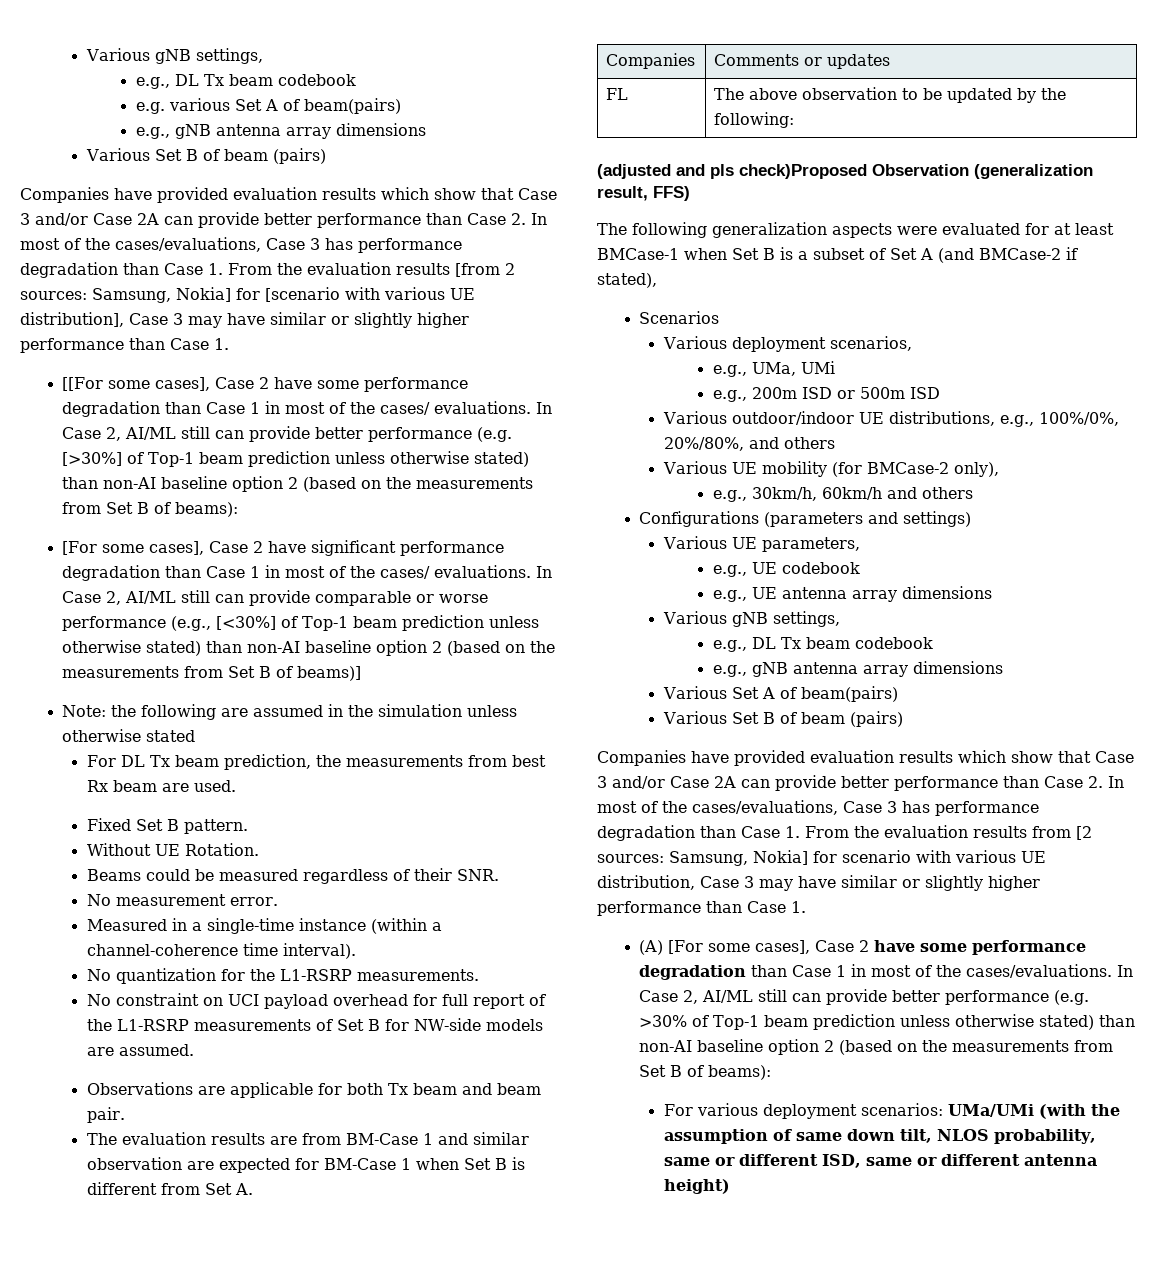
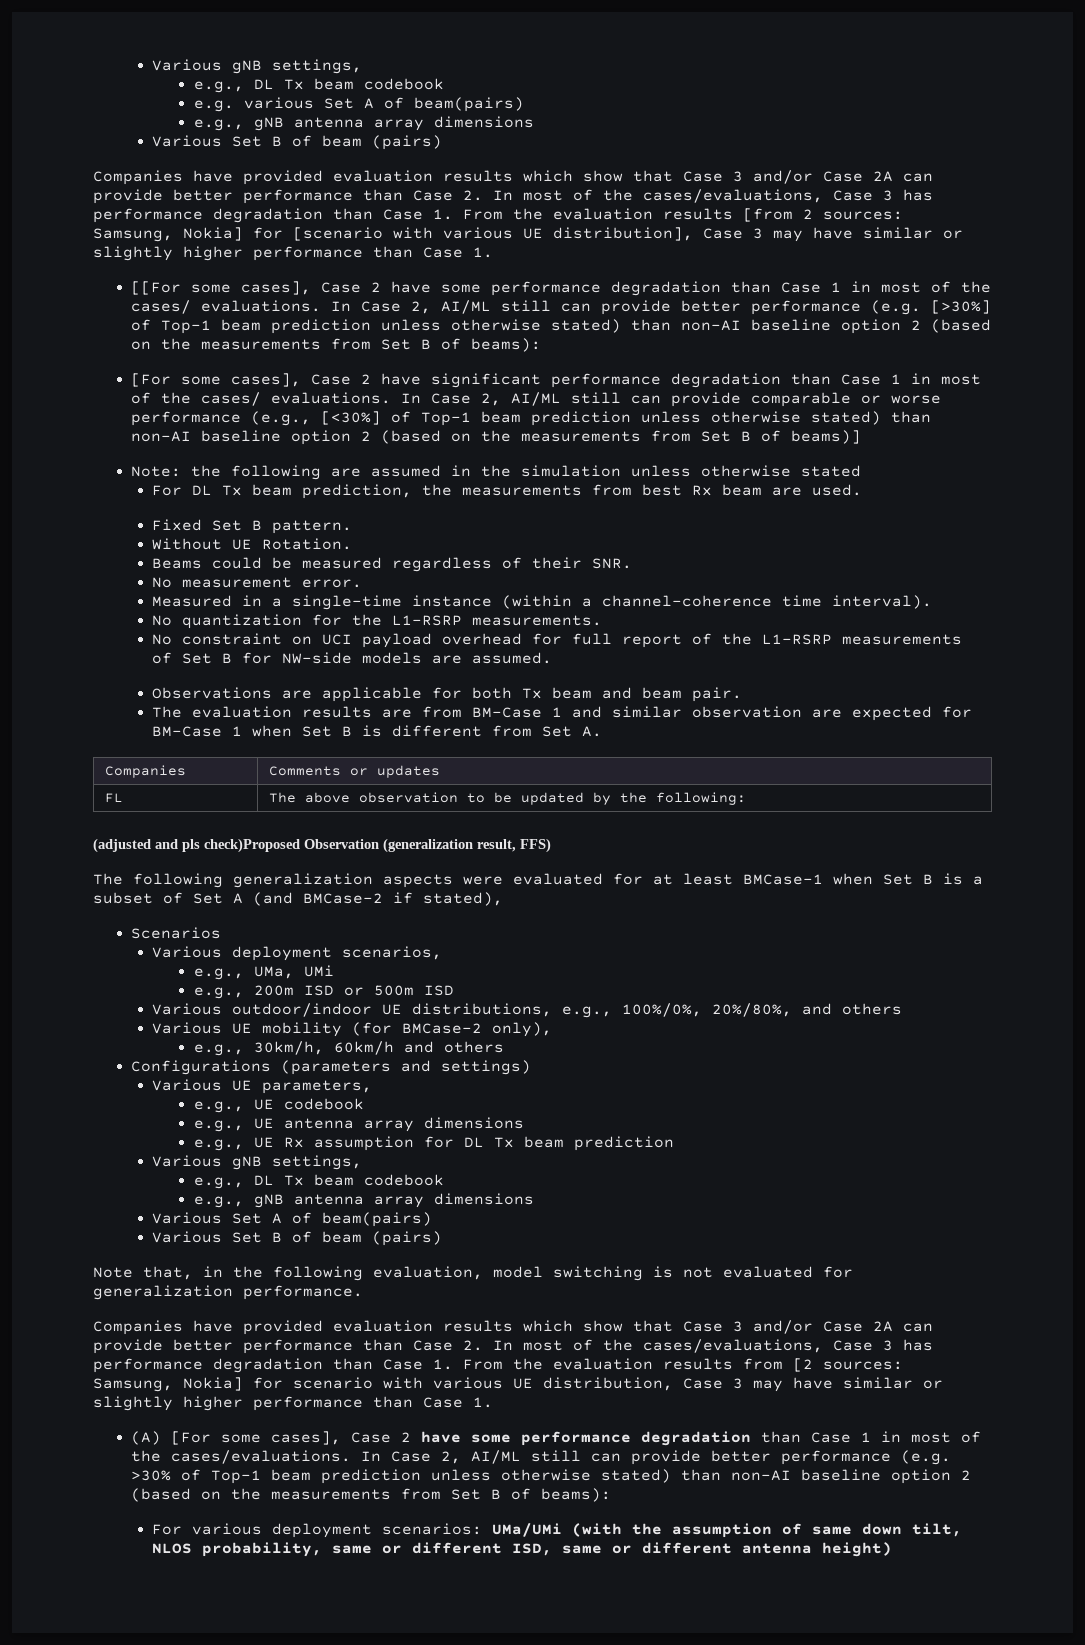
(992, 592) none -> [193,1136,674,1151] // e.g., UE Rx assumption for DL Tx beam prediction
(903, 719) none -> [93,1266,853,1281] [93,1285,363,1300] // Note that, in the following evaluation, model switching is not evaluated for generalization performance.

